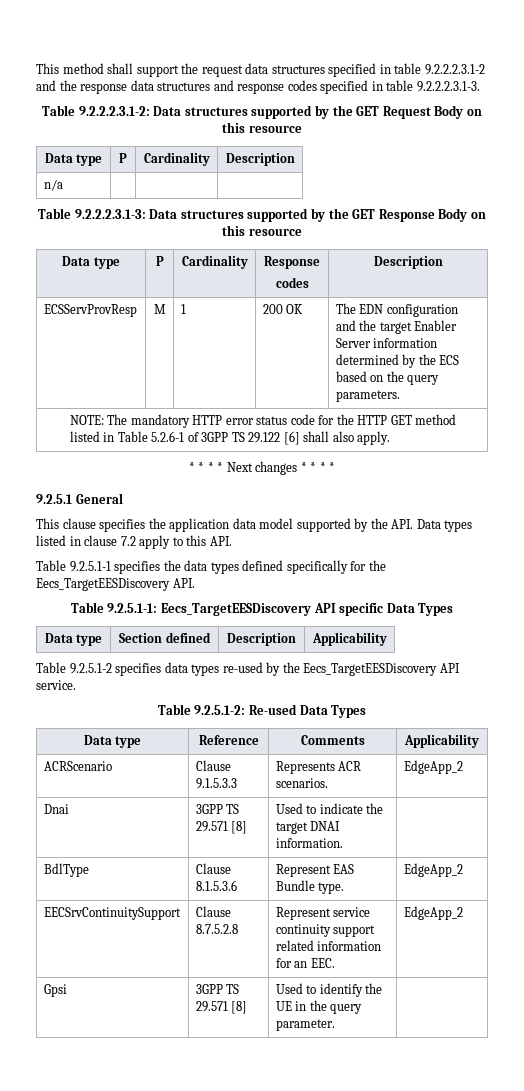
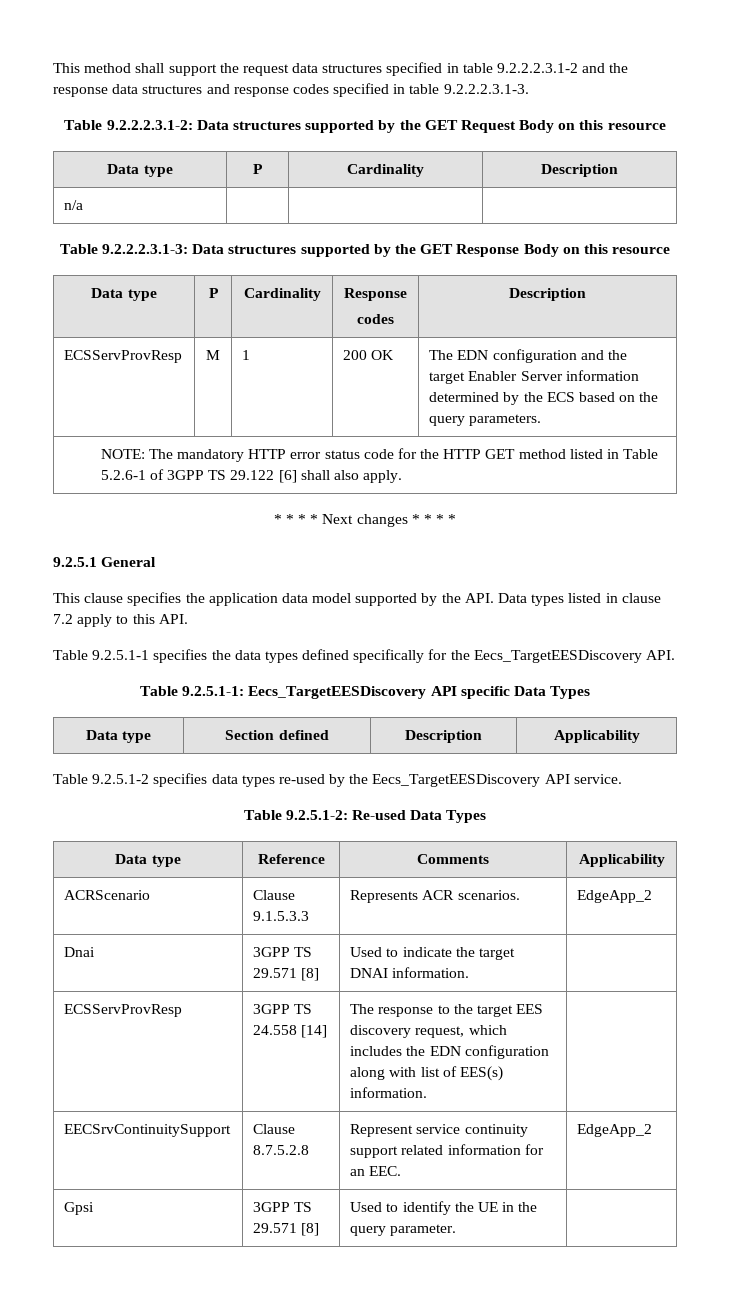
[43,863,89,877] [195,863,231,874] [195,880,237,891] [275,864,355,877] [275,880,345,894] [403,863,463,877] BdlType | Clause 8.1.5.3.6 | Represent EAS Bundle type. | EdgeApp_2 -> [64,1004,183,1017] [253,1004,313,1014] [253,1025,328,1038] [350,1004,544,1017] [350,1025,507,1038] [350,1045,549,1059] [350,1066,503,1081] [350,1087,428,1098] ECSServProvResp | 3GPP TS 24.558 [14] | The response to the target EES discovery request, which includes the EDN configuration along with list of EES(s) information. |

